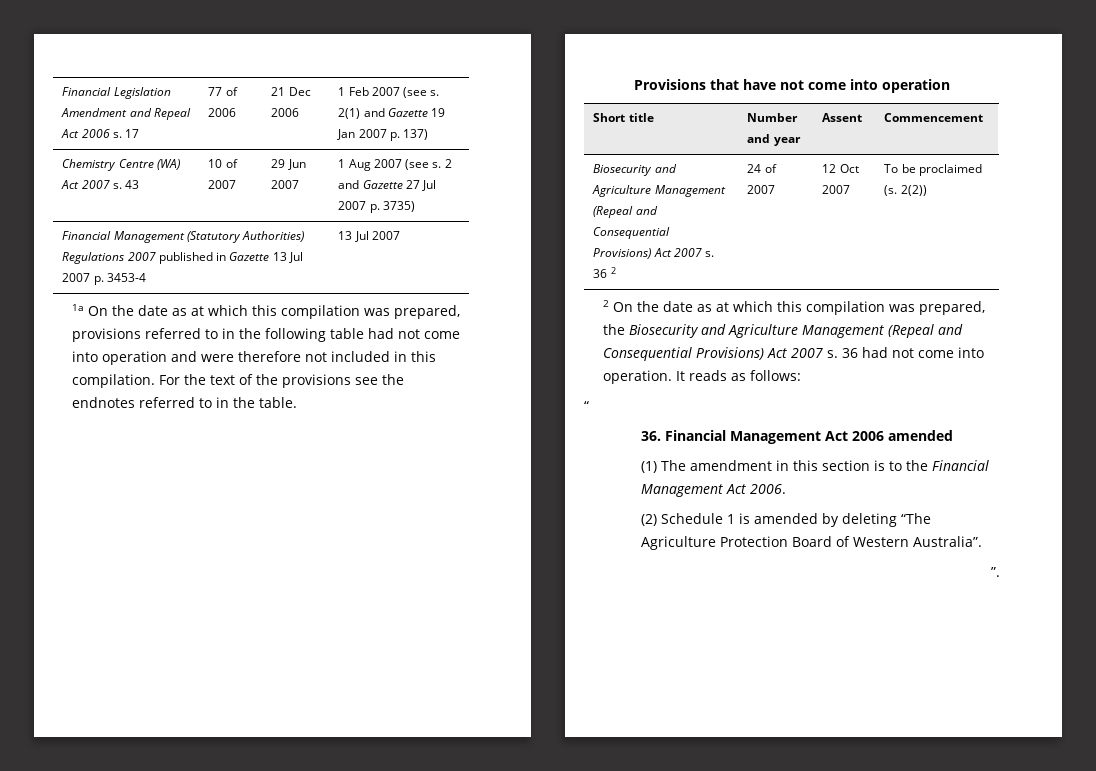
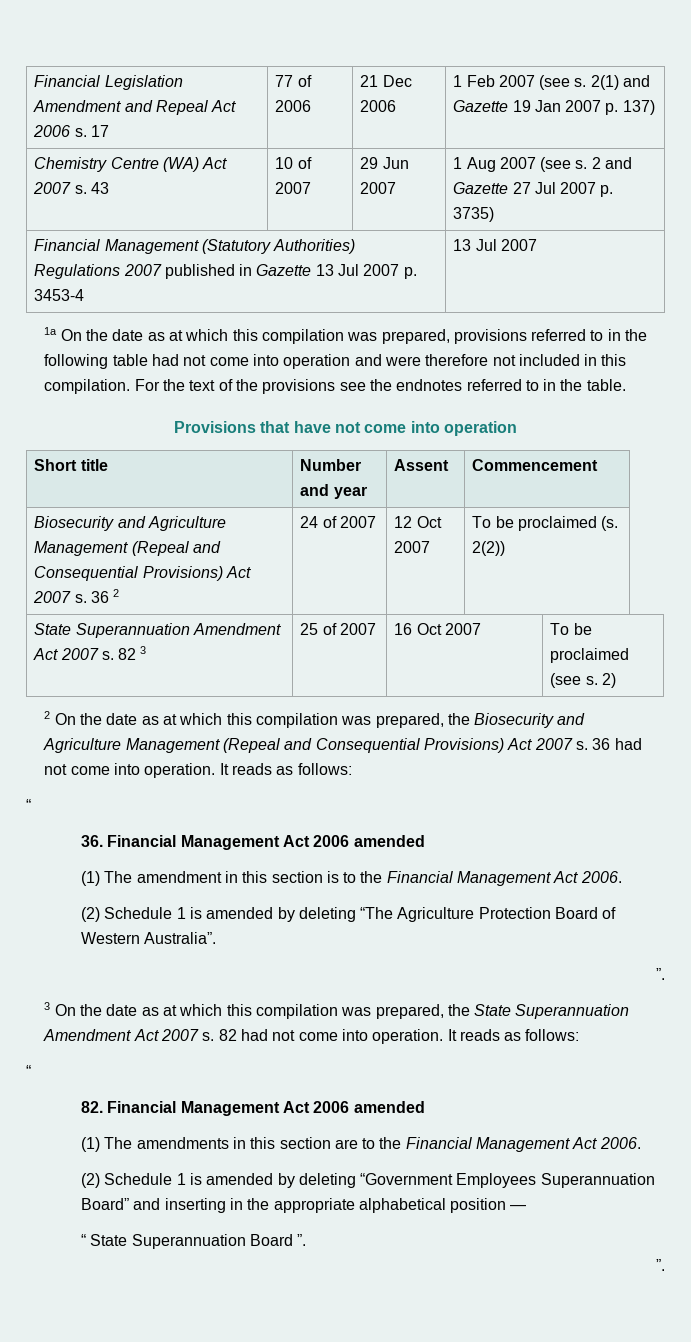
(927, 190) none -> [34,623,281,638] [33,646,147,660] [300,623,376,635] [394,623,481,635] [550,623,592,635] [550,648,630,663] [550,673,616,688] // State Superannuation Amendment Act 2007 s. 82 3 | 25 of 2007 | 16 Oct 2007 | To be proclaimed (see s. 2)
(1000, 572) none -> [44,1002,630,1019] [43,1029,580,1044] [26,1065,31,1077] [80,1101,425,1116] [80,1137,641,1152] [80,1173,655,1188] [80,1198,527,1213] [80,1234,307,1249] [656,1259,665,1271] // 3 On the date as at which this compilation was prepared, the State Superannuation Amendment Act 2007 s. 82 had not come into operation. It reads as follows: // “ // 82. Financial Management Act 2006 amended // (1) The amendments in this section are to the Financial Management Act 2006. // (2) Schedule 1 is amended by deleting “Government Employees Superannuation Board” and inserting in the appropriate alphabetical position — // “ State Superannuation Board ”. // ”.

